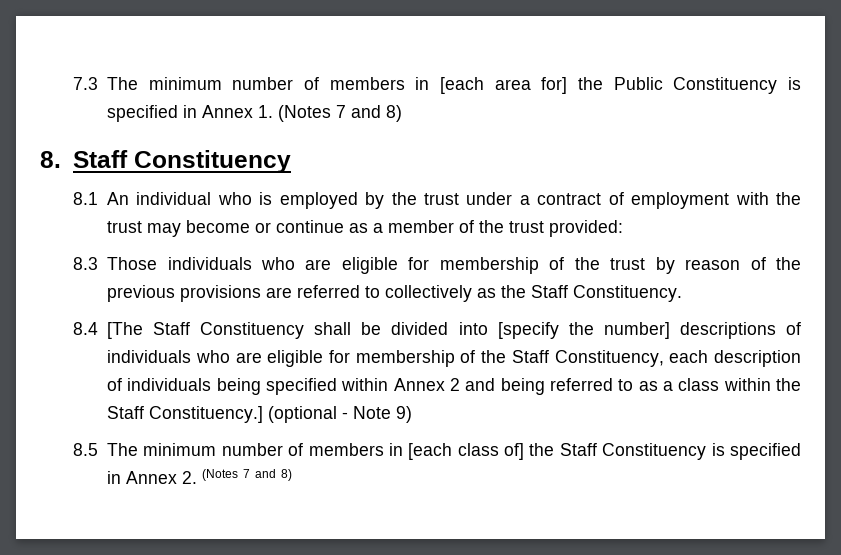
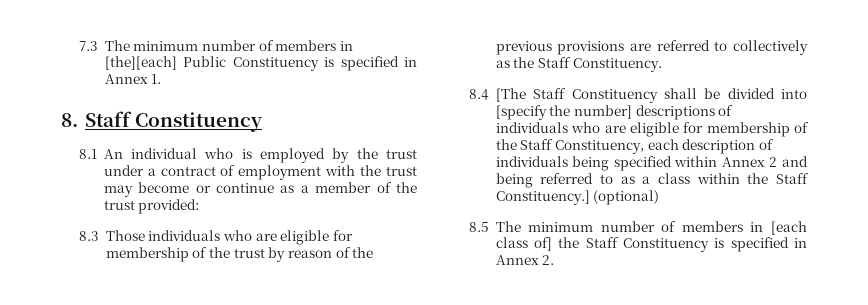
[440,77,604,94] [each area for] the -> [104,56,177,70] [the][each]
[278,105,403,122] (Notes 7 and 8) -> (162, 79) none
[268,406,413,423] (optional - Note 9) -> [593,190,660,205] (optional)
[202,469,293,481] (Notes 7 and 8) -> (555, 260) none

